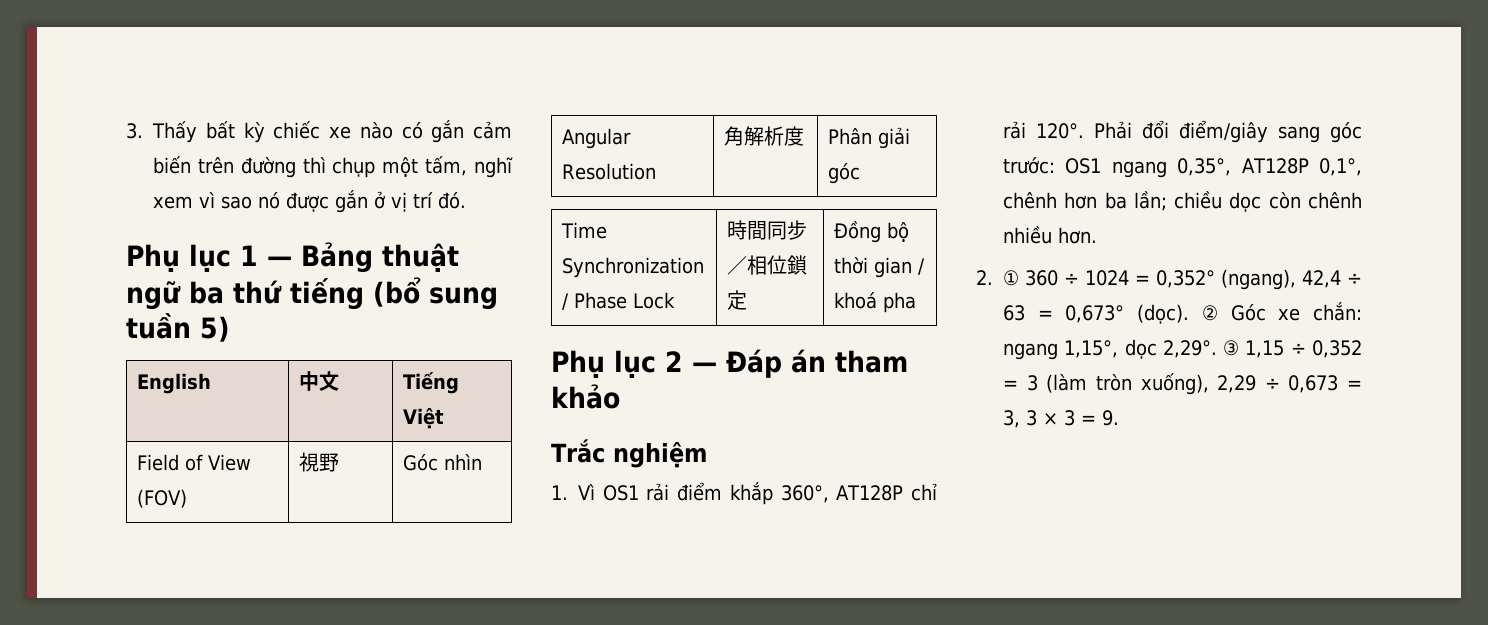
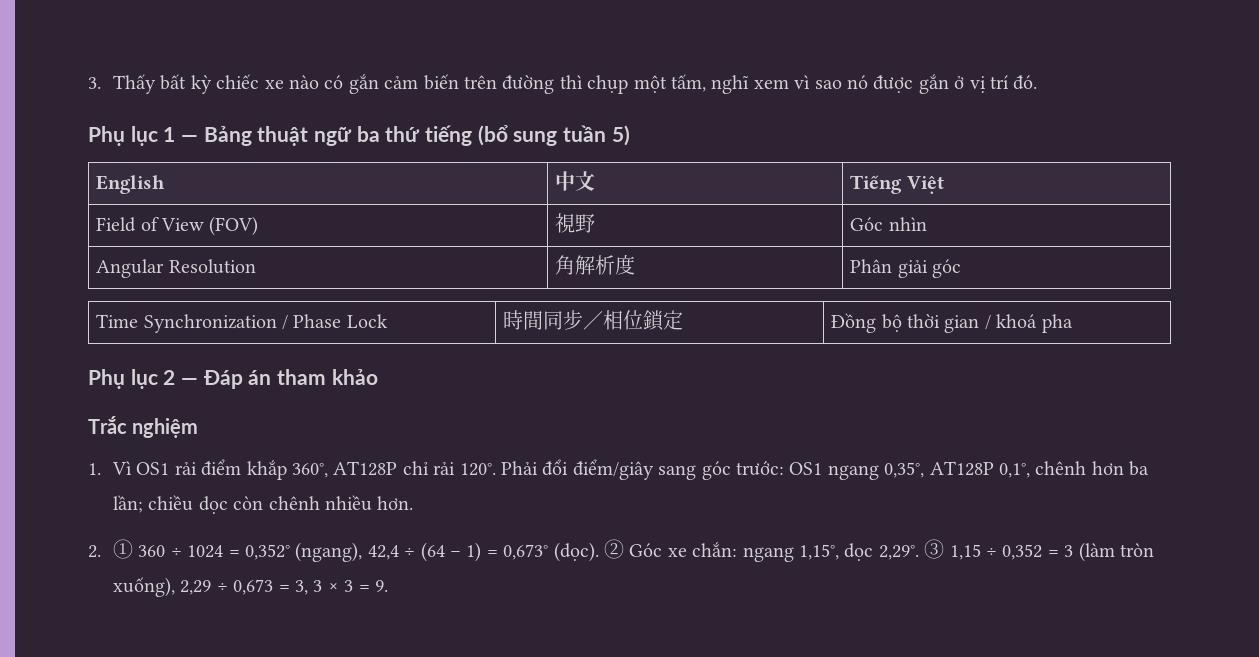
[1003,305,1025,321] 63 -> [420,542,482,562] (64 − 1)

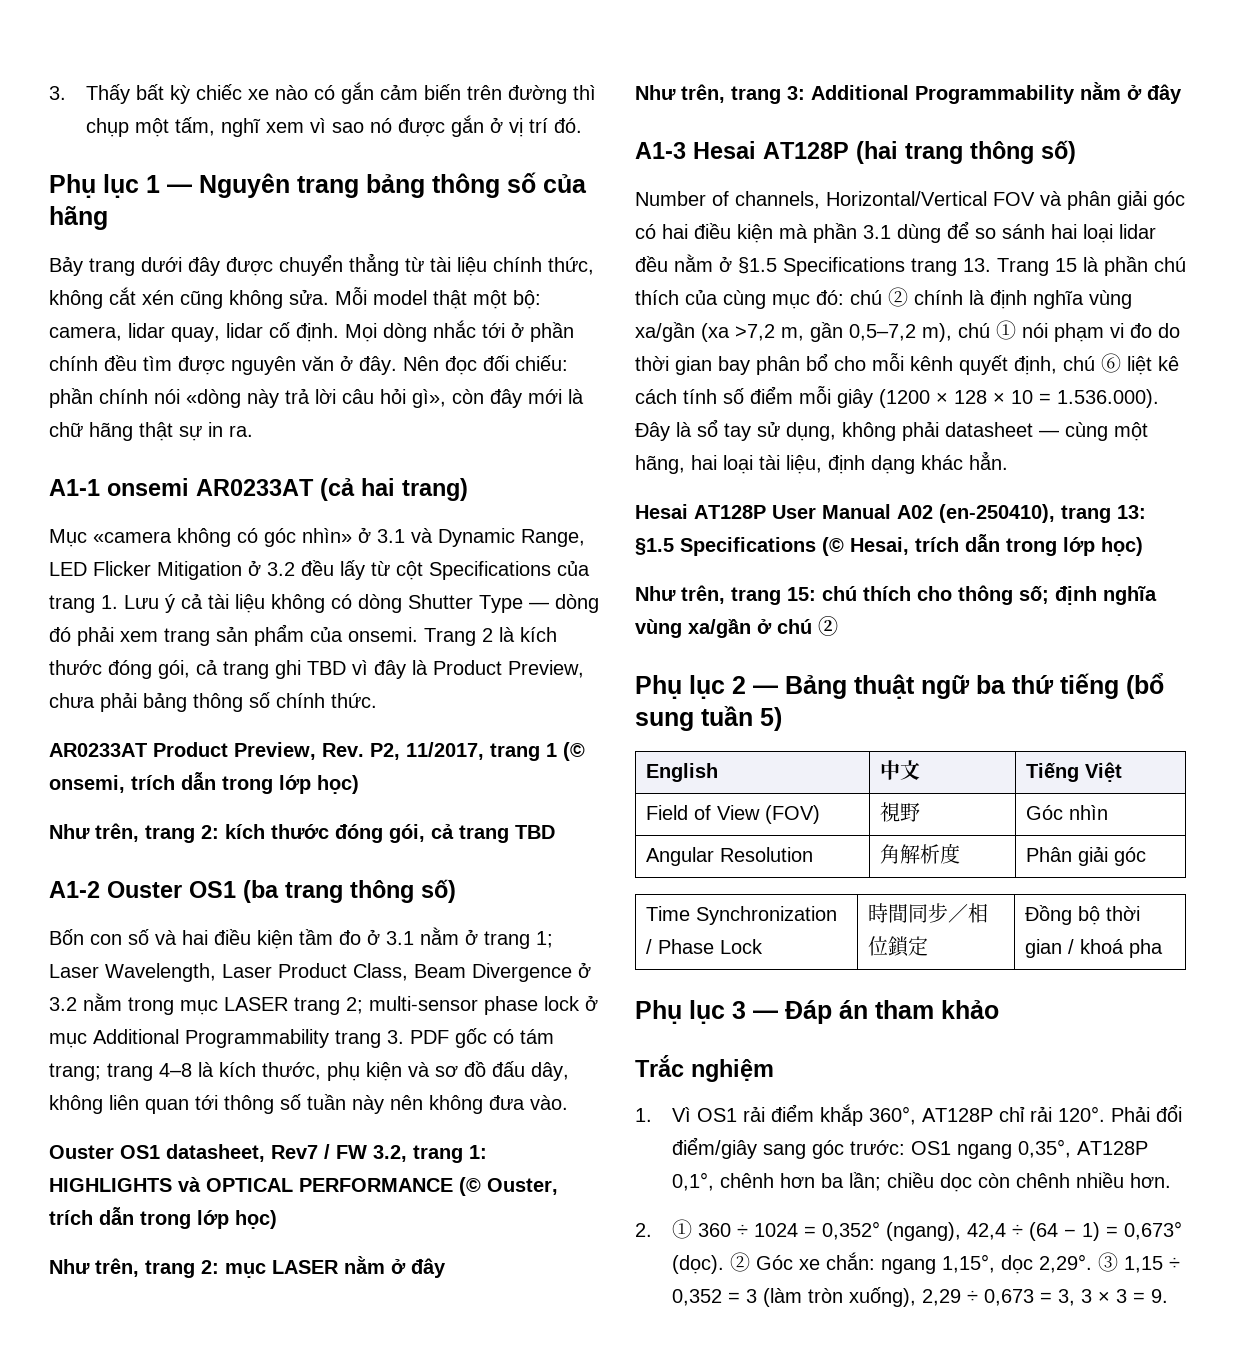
(199, 138) none -> [199,172,587,198] [49,206,108,230] [49,253,594,276] [49,287,541,309] [49,320,574,342] [49,355,568,375] [49,388,584,408] [49,422,253,441] [49,478,468,501] [49,527,585,547] [49,560,590,580] [49,593,599,613] [49,624,557,646] [49,659,584,679] [49,692,377,712] [49,742,585,761] [49,772,359,794] [49,823,555,843] [49,879,456,903] [49,927,553,949] [49,962,591,982] [49,993,598,1015] [49,1028,554,1048] [49,1061,569,1081] [49,1094,568,1114] [49,1144,487,1163] [49,1177,558,1196] [49,1207,277,1229] [49,1256,446,1278] [635,82,1182,104] [635,140,1076,164] [635,190,1185,210] [635,221,1156,243] [635,254,1186,276] [635,287,1132,309] [635,320,1180,342] [635,353,1179,375] [635,386,1159,408] [635,419,1148,441] [635,451,1008,474] [635,504,1146,523] [635,534,1143,556] [635,585,1157,605] [635,616,838,638] [635,675,778,699] Nguyên trang bảng thông số của hãng // Bảy trang dưới đây được chuyển thẳng từ tài liệu chính thức, không cắt xén cũng không sửa. Mỗi model thật một bộ: camera, lidar quay, lidar cố định. Mọi dòng nhắc tới ở phần chính đều tìm được nguyên văn ở đây. Nên đọc đối chiếu: phần chính nói «dòng này trả lời câu hỏi gì», còn đây mới là chữ hãng thật sự in ra. // A1-1 onsemi AR0233AT (cả hai trang) // Mục «camera không có góc nhìn» ở 3.1 và Dynamic Range, LED Flicker Mitigation ở 3.2 đều lấy từ cột Specifications của trang 1. Lưu ý cả tài liệu không có dòng Shutter Type — dòng đó phải xem trang sản phẩm của onsemi. Trang 2 là kích thước đóng gói, cả trang ghi TBD vì đây là Product Preview, chưa phải bảng thông số chính thức. // AR0233AT Product Preview, Rev. P2, 11/2017, trang 1 (© onsemi, trích dẫn trong lớp học) // Như trên, trang 2: kích thước đóng gói, cả trang TBD // A1-2 Ouster OS1 (ba trang thông số) // Bốn con số và hai điều kiện tầm đo ở 3.1 nằm ở trang 1; Laser Wavelength, Laser Product Class, Beam Divergence ở 3.2 nằm trong mục LASER trang 2; multi-sensor phase lock ở mục Additional Programmability trang 3. PDF gốc có tám trang; trang 4–8 là kích thước, phụ kiện và sơ đồ đấu dây, không liên quan tới thông số tuần này nên không đưa vào. // Ouster OS1 datasheet, Rev7 / FW 3.2, trang 1: HIGHLIGHTS và OPTICAL PERFORMANCE (© Ouster, trích dẫn trong lớp học) // Như trên, trang 2: mục LASER nằm ở đây // Như trên, trang 3: Additional Programmability nằm ở đây // A1-3 Hesai AT128P (hai trang thông số) // Number of channels, Horizontal/Vertical FOV và phân giải góc có hai điều kiện mà phần 3.1 dùng để so sánh hai loại lidar đều nằm ở §1.5 Specifications trang 13. Trang 15 là phần chú thích của cùng mục đó: chú ② chính là định nghĩa vùng xa/gần (xa >7,2 m, gần 0,5–7,2 m), chú ① nói phạm vi đo do thời gian bay phân bổ cho mỗi kênh quyết định, chú ⑥ liệt kê cách tính số điểm mỗi giây (1200 × 128 × 10 = 1.536.000). Đây là sổ tay sử dụng, không phải datasheet — cùng một hãng, hai loại tài liệu, định dạng khác hẳn. // Hesai AT128P User Manual A02 (en-250410), trang 13: §1.5 Specifications (© Hesai, trích dẫn trong lớp học) // Như trên, trang 15: chú thích cho thông số; định nghĩa vùng xa/gần ở chú ② // Phụ lục 2 —
[163,370,176,385] 2 -> [732,1001,746,1019] 3

